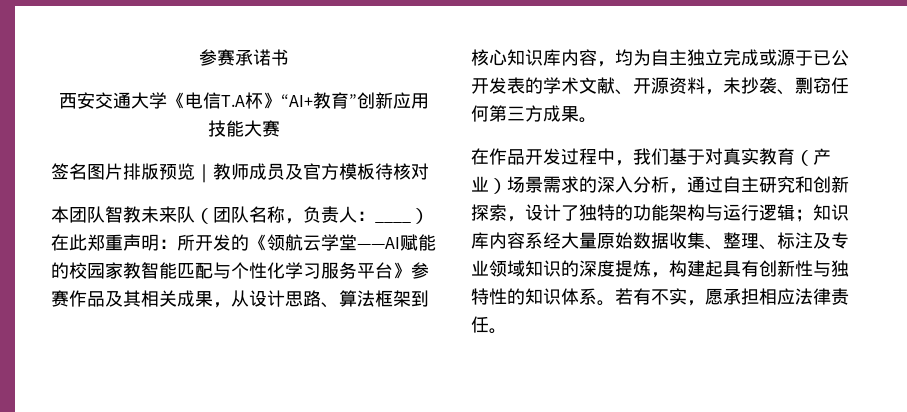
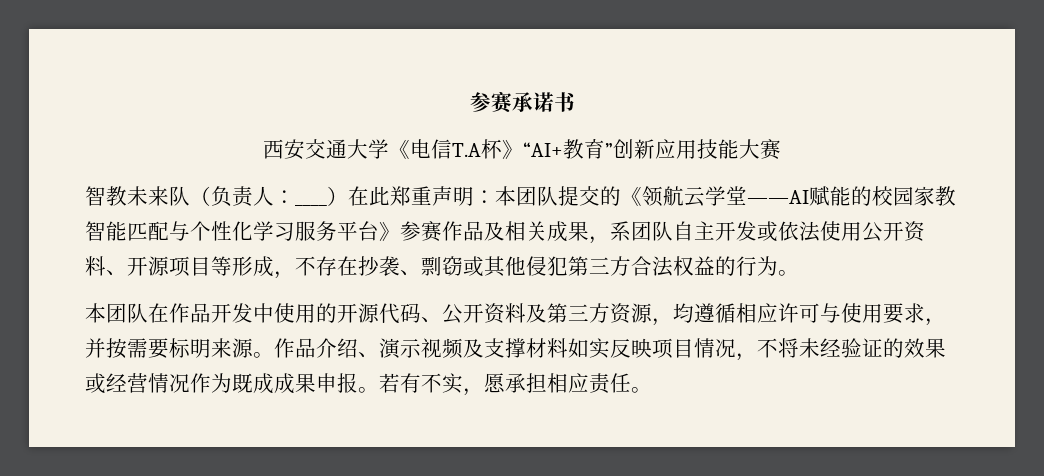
[51,163,429,183] [51,206,105,223] 签名图片排版预览｜教师成员及官方模板待核对 // 本团队 -> (781, 149) none
[213,206,303,224] 团队名称， -> (211, 196) none
[177,234,231,251] 所开发 -> [495,186,600,206] 本团队提交
[123,290,141,307] 其 -> (505, 231) none
[231,290,429,308] [471,49,849,67] [471,77,849,95] [471,105,579,122] 从设计思路、算法框架到核心知识库内容，均为自主独立完成或源于已公开发表的学术文献、开源资料，未抄袭、剽窃任何第三方成果 -> [610,221,925,242] [85,256,778,279] 系团队自主开发或依法使用公开资料、开源项目等形成，不存在抄袭、剽窃或其他侵犯第三方合法权益的行为
(597, 120) none -> [85,303,148,323] 本团队
[561,148,831,166] [471,176,849,194] [471,204,849,222] [471,232,849,250] [471,260,849,278] [471,288,597,305] 过程中，我们基于对真实教育（产业）场景需求的深入分析，通过自主研究和创新探索，设计了独特的功能架构与运行逻辑；知识库内容系经大量原始数据收集、整理、标注及专业领域知识的深度提炼，构建起具有创新性与独特性的知识体系 -> [253,303,946,326] [85,338,946,361] [85,373,358,394] 中使用的开源代码、公开资料及第三方资源，均遵循相应许可与使用要求，并按需要标明来源。作品介绍、演示视频及支撑材料如实反映项目情况，不将未经验证的效果或经营情况作为既成成果申报
[795,288,831,305] 法律 -> (589, 383) none

